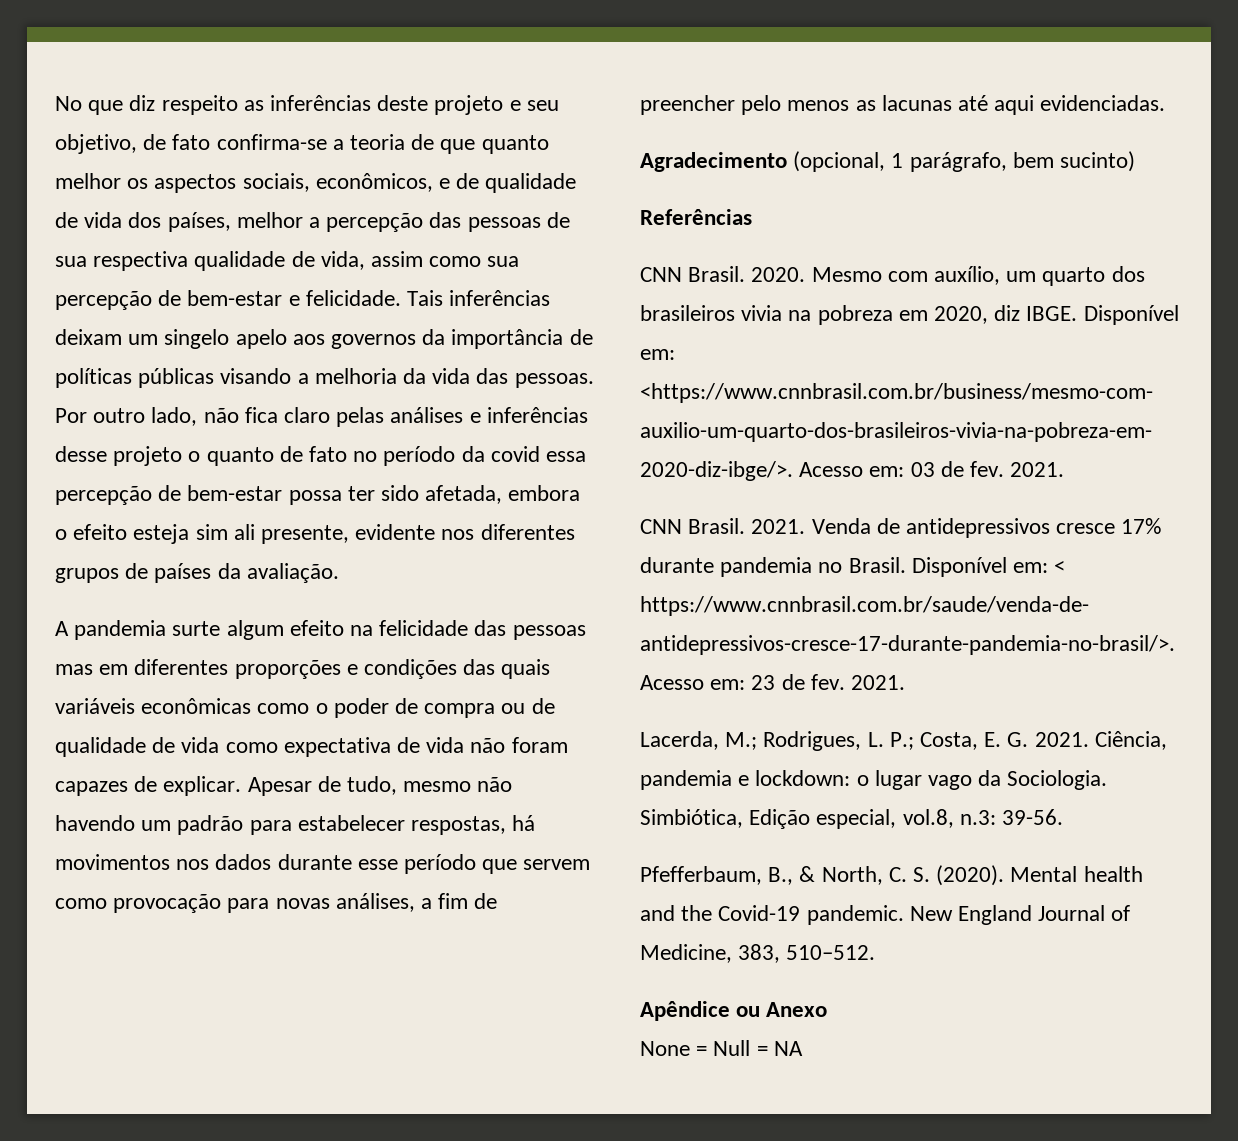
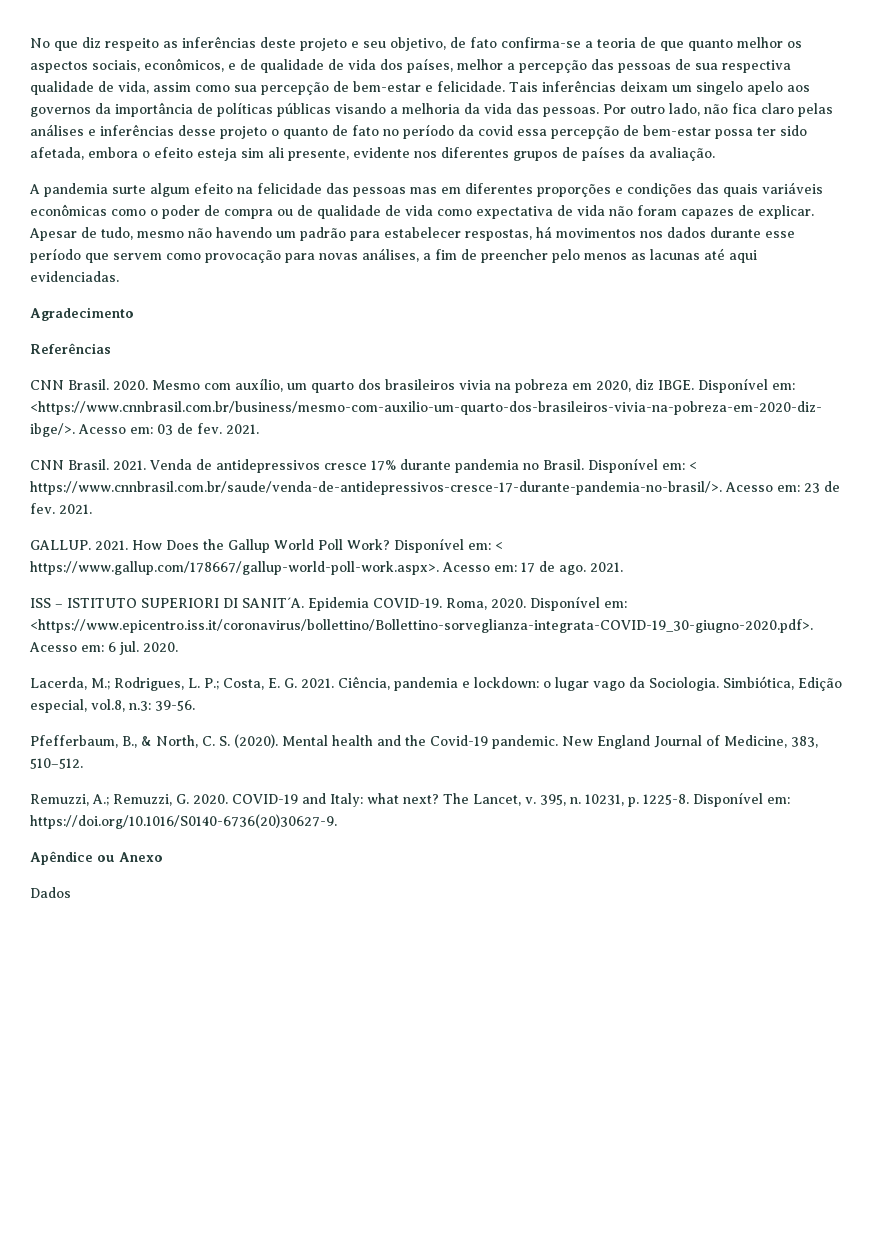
[793,151,1136,172] (opcional, 1 parágrafo, bem sucinto) -> (134, 314) none
(906, 682) none -> [30,538,503,553] [30,561,623,575] [30,596,627,611] [30,619,813,633] [29,641,178,655] // GALLUP. 2021. How Does the Gallup World Poll Work? Disponível em: < https://www.gallup.com/178667/gallup-world-poll-work.aspx>. Acesso em: 17 de ago. 2021. // ISS – ISTITUTO SUPERIORI DI SANIT´A. Epidemia COVID-19. Roma, 2020. Disponível em: <https://www.epicentro.iss.it/coronavirus/bollettino/Bollettino-sorveglianza-integrata-COVID-19_30-giugno-2020.pdf>. Acesso em: 6 jul. 2020.
[640,1001,828,1021] [640,1040,803,1056] Apêndice ou Anexo // None = Null = NA -> [30,792,790,807] [30,814,337,829] [30,851,163,865] [30,887,71,898] Remuzzi, A.; Remuzzi, G. 2020. COVID-19 and Italy: what next? The Lancet, v. 395, n. 10231, p. 1225-8. Disponível em: https://doi.org/10.1016/S0140-6736(20)30627-9. // Apêndice ou Anexo // Dados

